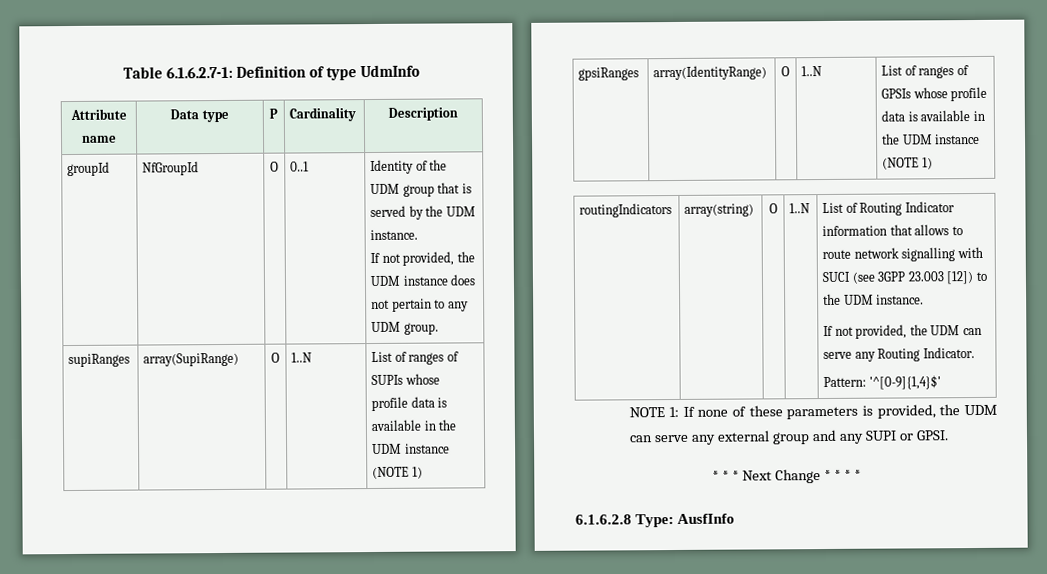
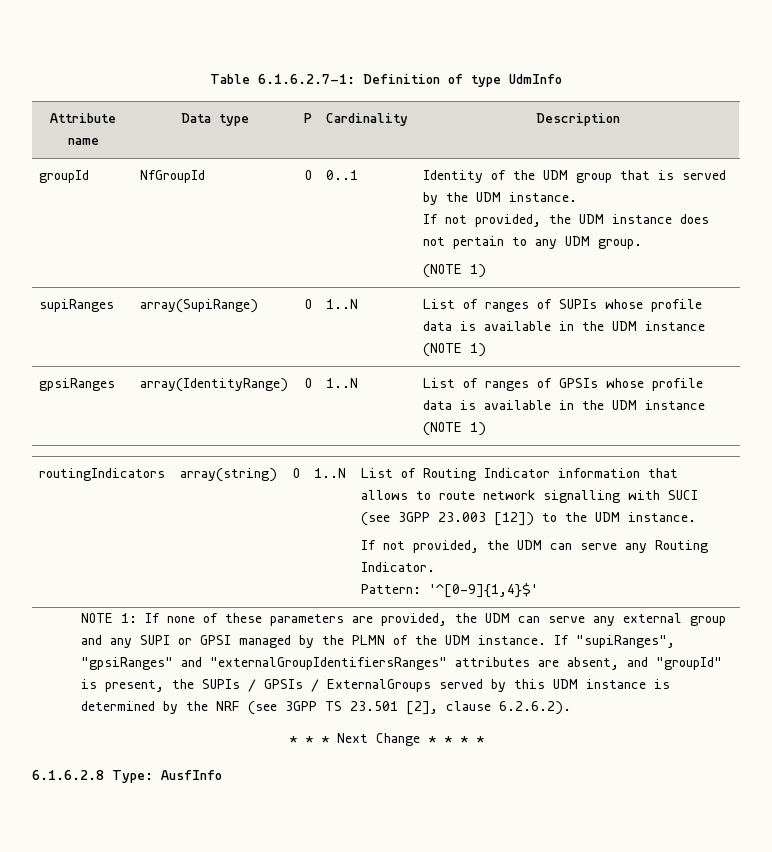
(439, 328) none -> [423,264,487,278] // (NOTE 1)
[862,405,874,416] is -> [351,616,373,623] are
[915,430,949,441] GPSI. -> [199,635,675,648] [80,657,722,670] [80,679,670,692] [80,701,571,715] GPSI managed by the PLMN of the UDM instance. If "supiRanges", "gpsiRanges" and "externalGroupIdentifiersRanges" attributes are absent, and "groupId" is present, the SUPIs / GPSIs / ExternalGroups served by this UDM instance is determined by the NRF (see 3GPP TS 23.501 [2], clause 6.2.6.2).

